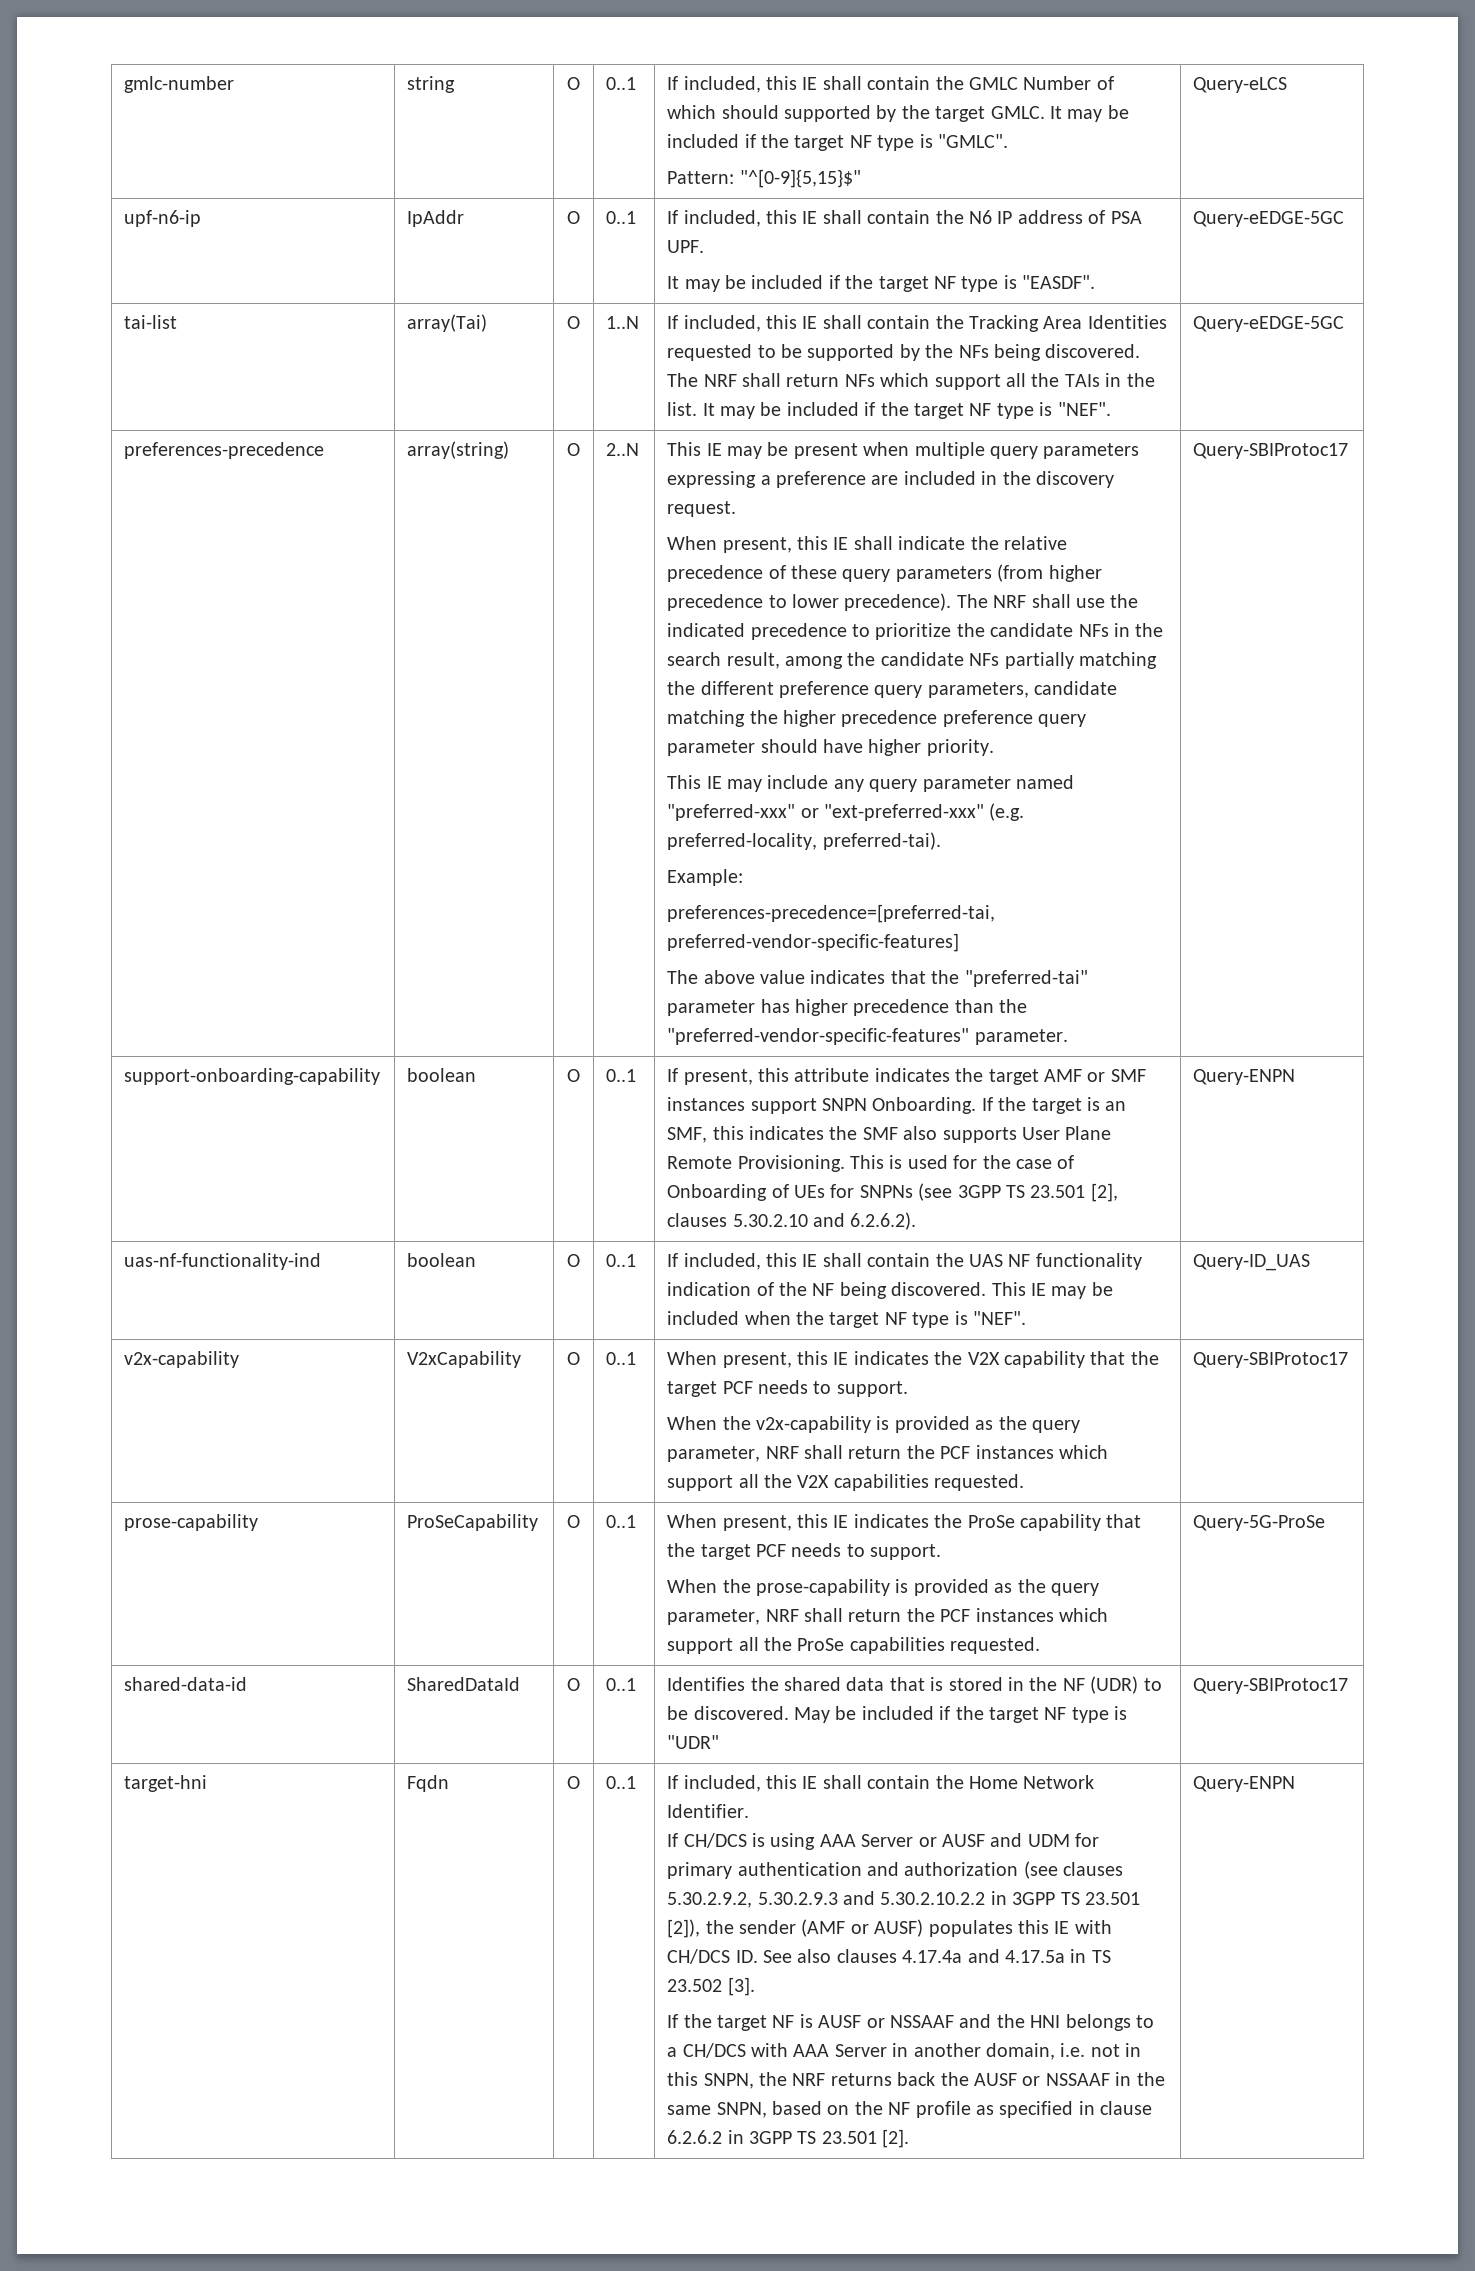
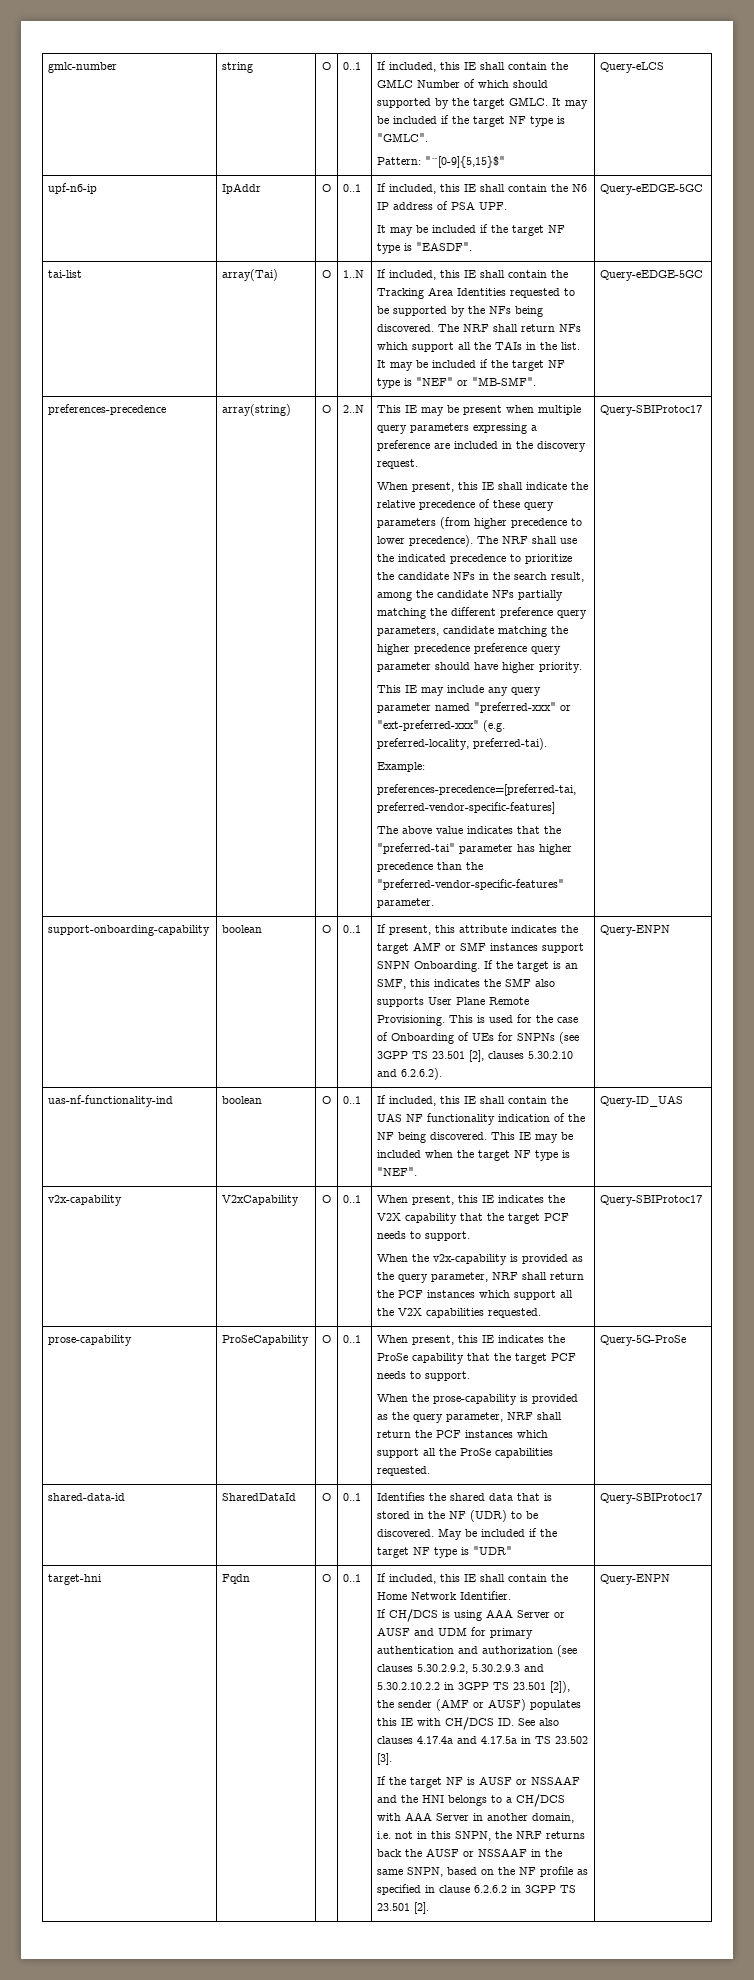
[1057,402,1111,416] "NEF". -> [416,377,537,386] "NEF" or "MB-SMF".

